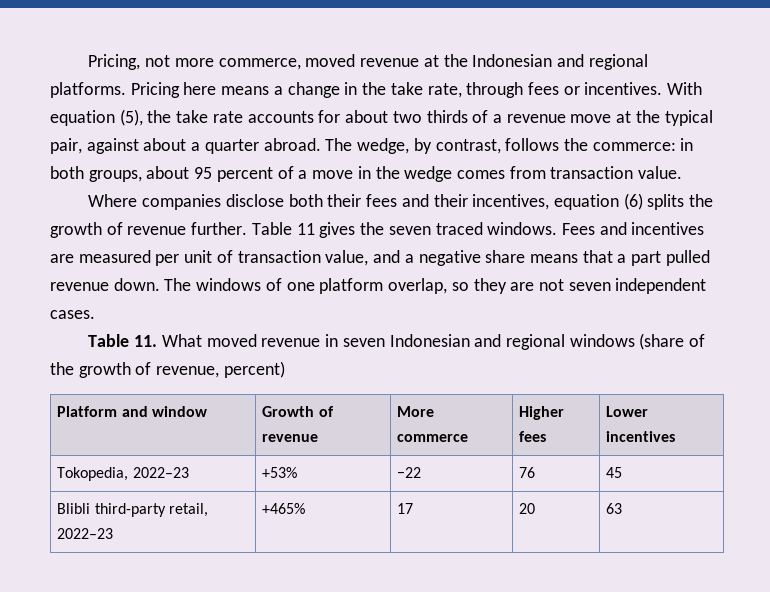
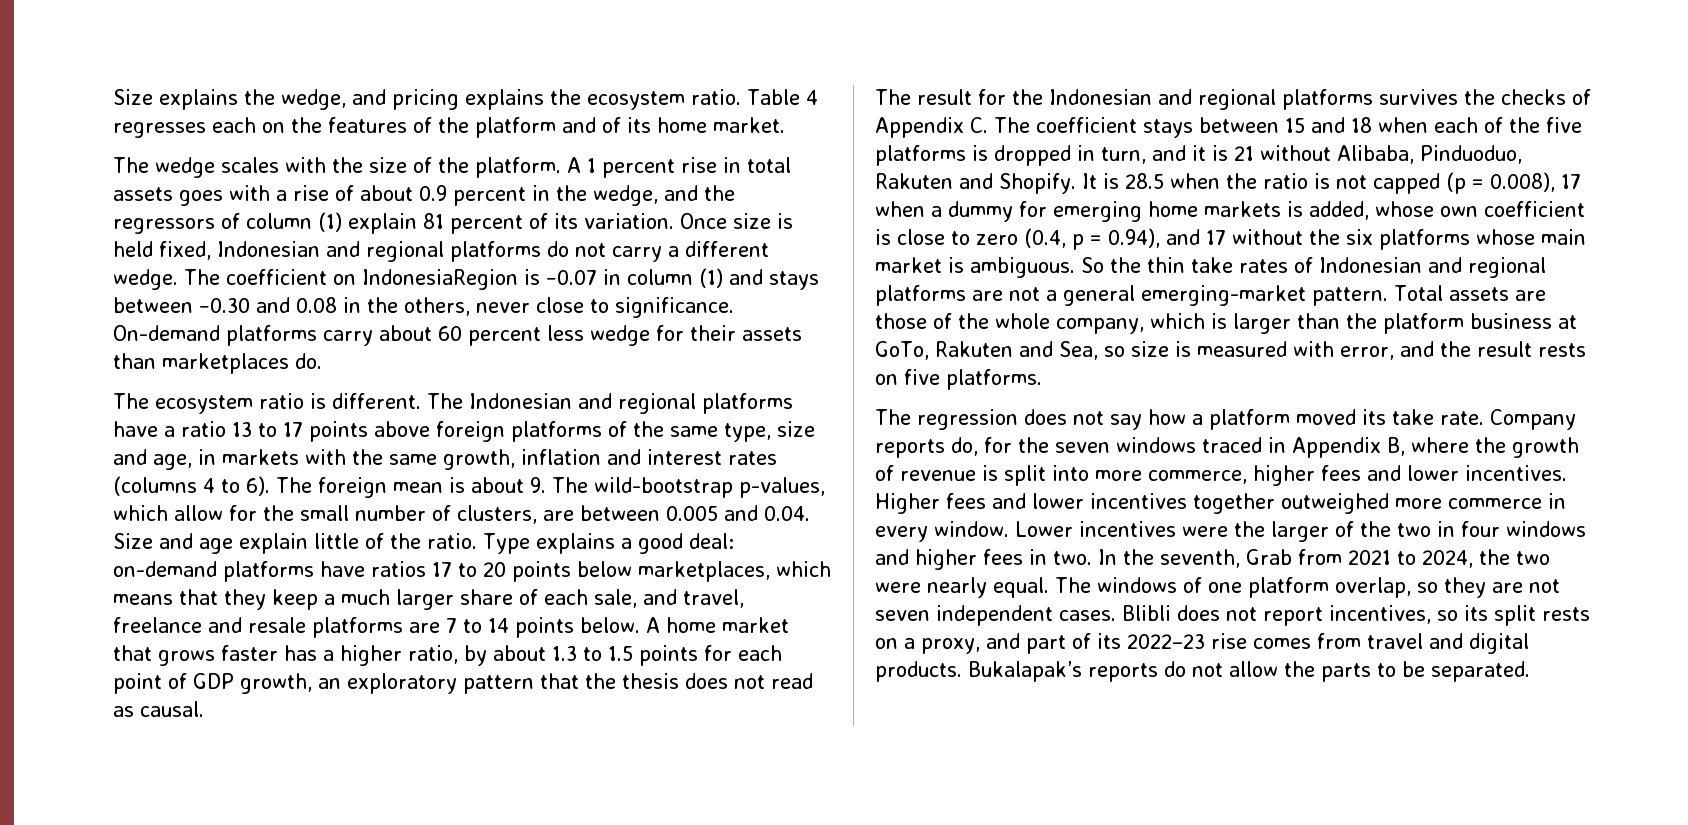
[88,54,648,70] [50,82,703,98] [50,109,713,126] [50,138,694,154] [50,166,683,182] [88,193,714,210] [50,222,705,238] [50,250,710,266] [50,278,160,291] Pricing, not more commerce, moved revenue at the Indonesian and regional platforms. Pricing here means a change in the take rate, through fees or incentives. With equation (5), the take rate accounts for about two thirds of a revenue move at the typical pair, against about a quarter abroad. The wedge, by contrast, follows the commerce: in both groups, about 95 percent of a move in the wedge comes from transaction value. // Where companies disclose both their fees and their incentives, equation (6) splits the growth of revenue further. Table 11 gives the seven traced windows. Fees and incentives are measured per unit of transaction value, and a negative share means that a part pulled revenue down. -> [113,89,818,110] [113,117,785,138] [113,157,791,178] [113,185,735,206] [113,212,793,234] [113,241,769,262] [113,268,819,290] [113,297,734,318] [113,325,802,346] [113,353,322,374] [113,393,793,414] [113,421,815,442] [113,449,777,470] [113,476,825,498] [113,505,810,524] [113,533,734,554] [113,561,831,582] [113,589,744,610] [113,617,789,638] [113,645,782,666] [113,673,813,694] [113,701,204,717] [875,89,1591,110] [875,117,1582,138] [875,145,1522,166] [875,172,1581,194] [875,201,1585,222] [875,228,1586,250] [875,257,1546,278] [875,285,1546,306] [875,313,1577,334] [875,341,1586,360] [875,369,1042,390] [875,409,1576,430] [875,437,1579,458] [875,465,1567,486] [875,493,1566,514] [875,521,1586,542] [875,549,1550,570] [875,577,1049,598] Size explains the wedge, and pricing explains the ecosystem ratio. Table 4 regresses each on the features of the platform and of its home market. // The wedge scales with the size of the platform. A 1 percent rise in total assets goes with a rise of about 0.9 percent in the wedge, and the regressors of column (1) explain 81 percent of its variation. Once size is held fixed, Indonesian and regional platforms do not carry a different wedge. The coefficient on IndonesiaRegion is −0.07 in column (1) and stays between −0.30 and 0.08 in the others, never close to significance. On-demand platforms carry about 60 percent less wedge for their assets than marketplaces do. // The ecosystem ratio is different. The Indonesian and regional platforms have a ratio 13 to 17 points above foreign platforms of the same type, size and age, in markets with the same growth, inflation and interest rates (columns 4 to 6). The foreign mean is about 9. The wild-bootstrap p-values, which allow for the small number of clusters, are between 0.005 and 0.04. Size and age explain little of the ratio. Type explains a good deal: on-demand platforms have ratios 17 to 20 points below marketplaces, which means that they keep a much larger share of each sale, and travel, freelance and resale platforms are 7 to 14 points below. A home market that grows faster has a higher ratio, by about 1.3 to 1.5 points for each point of GDP growth, an exploratory pattern that the thesis does not read as causal. // The result for the Indonesian and regional platforms survives the checks of Appendix C. The coefficient stays between 15 and 18 when each of the five platforms is dropped in turn, and it is 21 without Alibaba, Pinduoduo, Rakuten and Shopify. It is 28.5 when the ratio is not capped (p = 0.008), 17 when a dummy for emerging home markets is added, whose own coefficient is close to zero (0.4, p = 0.94), and 17 without the six platforms whose main market is ambiguous. So the thin take rates of Indonesian and regional platforms are not a general emerging-market pattern. Total assets are those of the whole company, which is larger than the platform business at GoTo, Rakuten and Sea, so size is measured with error, and the result rests on five platforms. // The regression does not say how a platform moved its take rate. Company reports do, for the seven windows traced in Appendix B, where the growth of revenue is split into more commerce, higher fees and lower incentives. Higher fees and lower incentives together outweighed more commerce in every window. Lower incentives were the larger of the two in four windows and higher fees in two. In the seventh, Grab from 2021 to 2024, the two were nearly equal.
[88,333,706,350] [50,361,285,378] [57,406,207,417] [262,406,334,417] [262,434,319,442] [397,406,435,417] [397,434,469,442] [519,406,565,420] [519,431,547,442] [606,406,649,417] [606,431,676,442] [57,467,189,481] [262,467,298,478] [397,467,422,478] [519,467,536,478] [606,467,623,478] [57,503,208,517] [57,528,114,539] [262,503,306,514] [397,503,414,514] [519,503,536,514] [606,503,623,514] // Table 11. What moved revenue in seven Indonesian and regional windows (share of the growth of revenue, percent) // Platform and window | Growth of revenue | More commerce | Higher fees | Lower incentives // Tokopedia, 2022–23 | +53% | −22 | 76 | 45 // Blibli third-party retail, 2022–23 | +465% | 17 | 20 | 63 -> [1122,605,1590,626] [875,633,1529,654] [875,661,1530,682] Blibli does not report incentives, so its split rests on a proxy, and part of its 2022–23 rise comes from travel and digital products. Bukalapak’s reports do not allow the parts to be separated.

